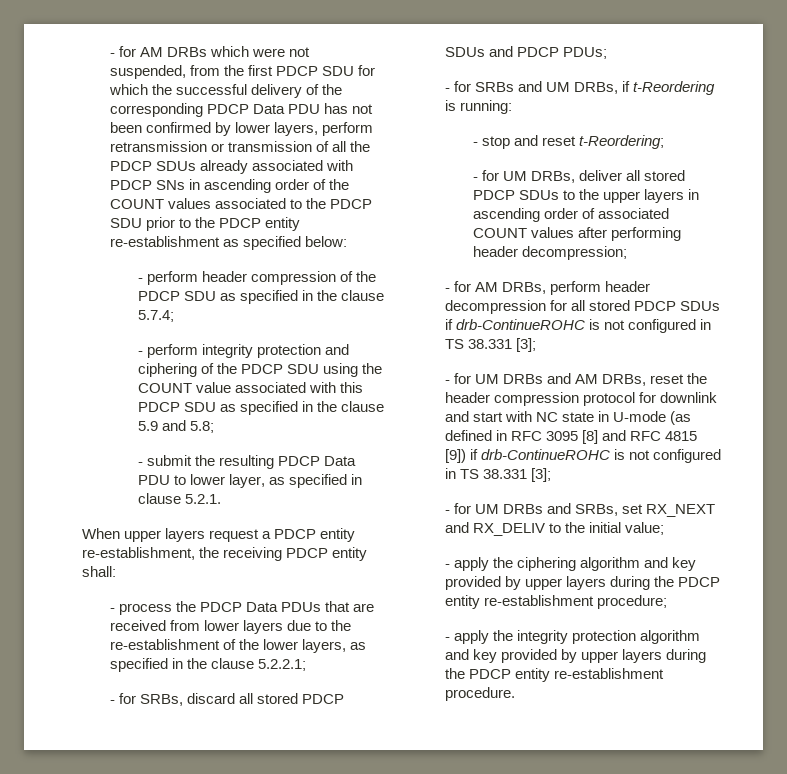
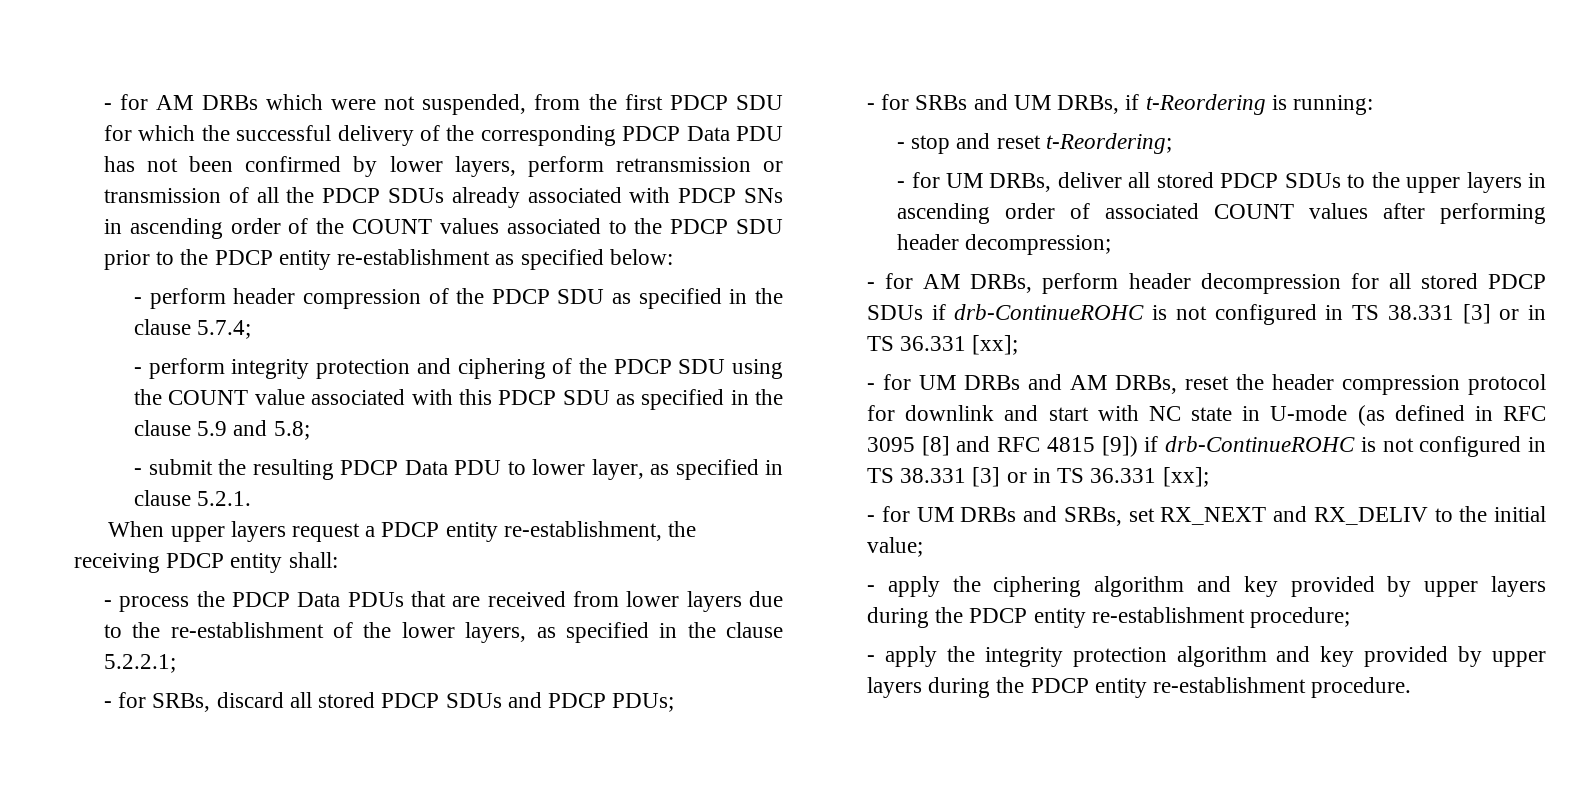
[516,338,537,352] [3]; -> [1462,304,1546,324] [867,335,1019,355] [3] or in TS 36.331 [xx];
[531,468,552,482] [3]; -> [972,467,1209,487] [3] or in TS 36.331 [xx];

